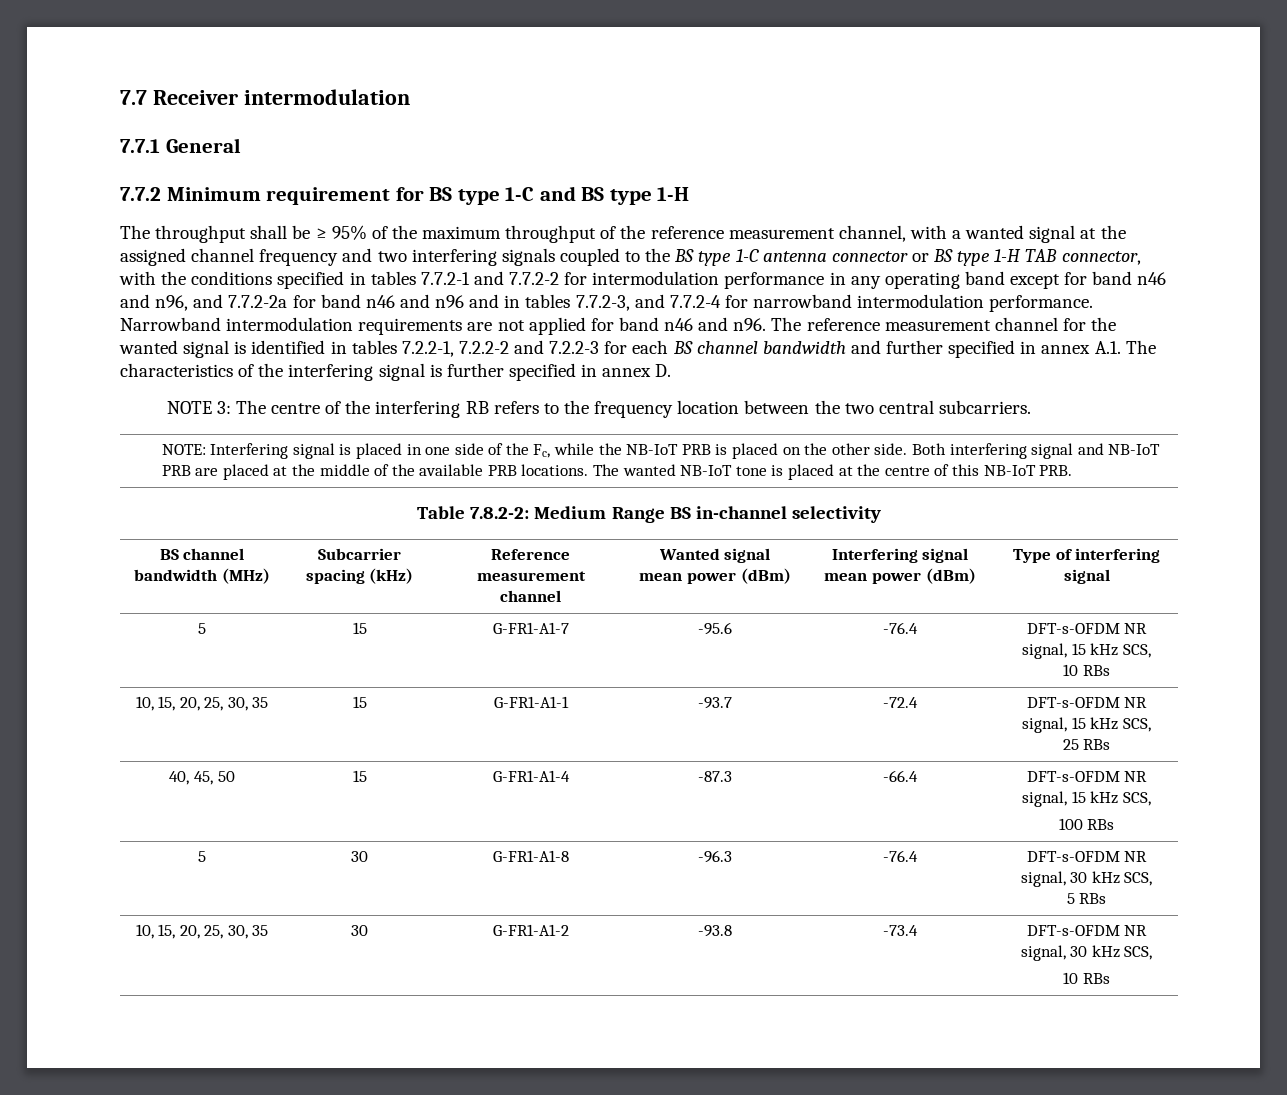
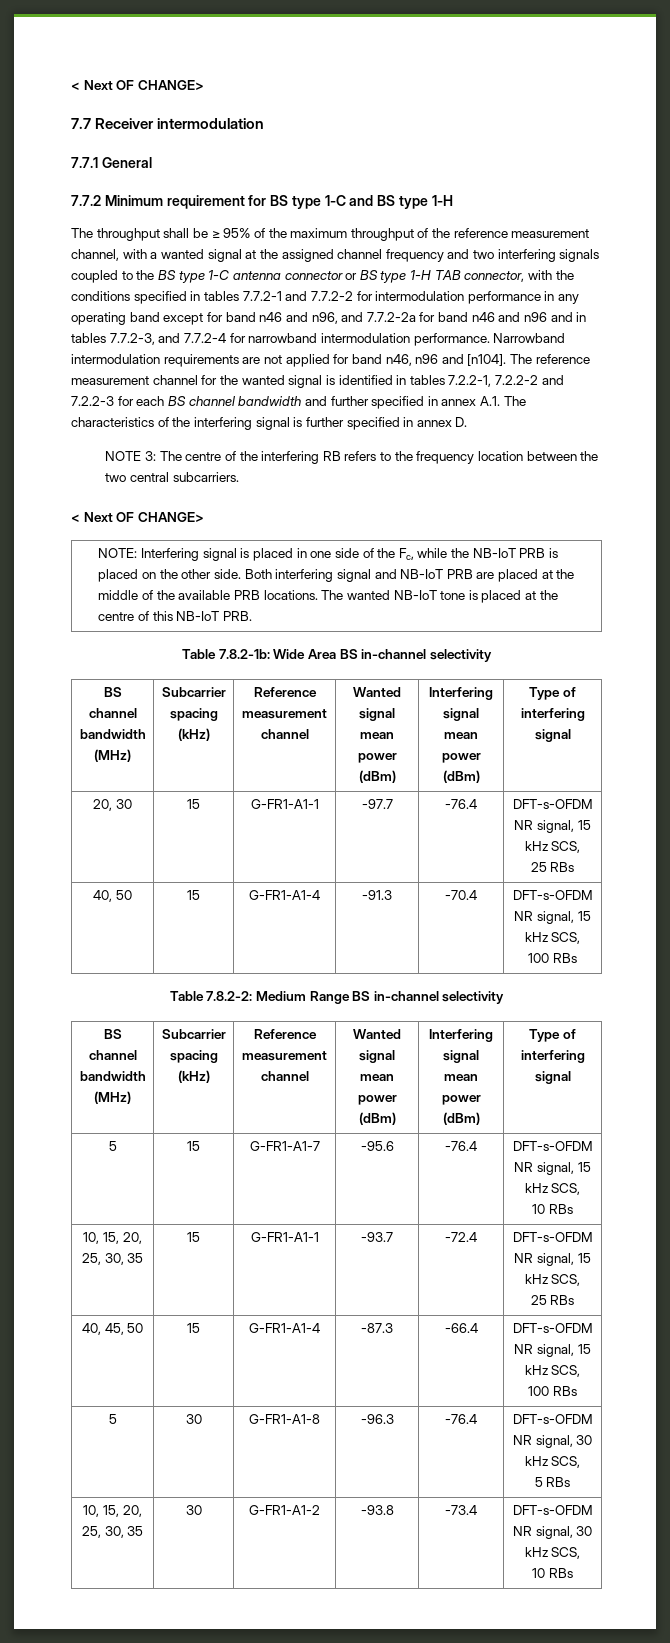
(120, 97) none -> [71,80,204,90] < Next OF CHANGE> //
[664,317,767,331] n46 and n96. -> [385,354,507,366] n46, n96 and [n104].
(1031, 407) none -> [71,512,204,522] // < Next OF CHANGE>
(1073, 470) none -> [182,649,492,662] [103,687,122,697] [88,708,137,718] [79,729,146,739] [94,749,131,762] [161,687,226,697] [169,708,218,721] [177,728,210,741] [253,687,317,697] [242,709,327,719] [260,729,309,739] [353,687,401,697] [359,708,395,721] [360,732,394,739] [357,753,397,763] [358,770,396,783] [429,687,493,700] [443,708,479,721] [444,732,478,739] [441,753,481,763] [442,770,480,783] [529,687,576,700] [520,708,585,721] [534,729,571,742] [93,799,132,811] [187,799,200,809] [250,799,319,809] [361,799,393,809] [445,799,477,809] [512,799,593,809] [514,820,591,833] [524,841,581,853] [530,862,575,872] [93,890,132,902] [187,890,200,900] [249,890,320,900] [362,890,392,900] [445,890,477,900] [512,890,593,900] [514,911,591,924] [524,932,581,944] [528,953,577,963] // Table 7.8.2-1b: Wide Area BS in-channel selectivity // BS channel bandwidth (MHz) | Subcarrier spacing (kHz) | Reference measurement channel | Wanted signal mean power (dBm) | Interfering signal mean power (dBm) | Type of interfering signal // 20, 30 | 15 | G-FR1-A1-1 | -97.7 | -76.4 | DFT-s-OFDM NR signal, 15 kHz SCS, // 25 RBs // 40, 50 | 15 | G-FR1-A1-4 | -91.3 | -70.4 | DFT-s-OFDM NR signal, 15 kHz SCS, // 100 RBs

